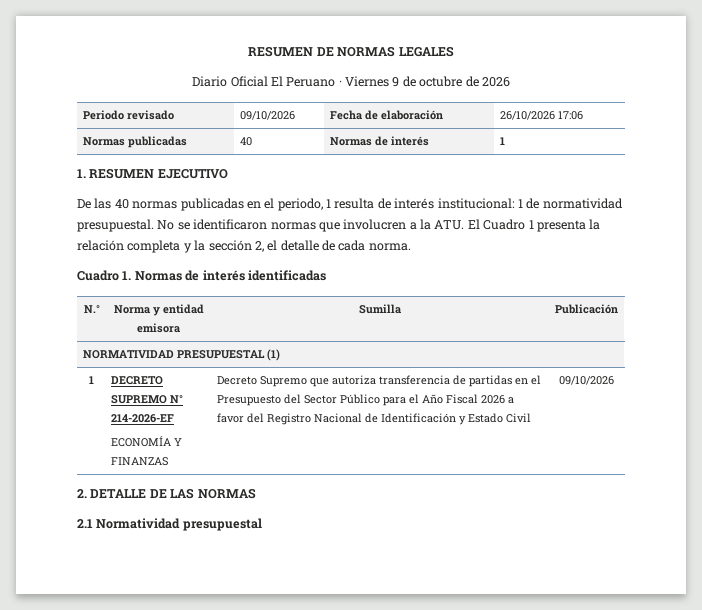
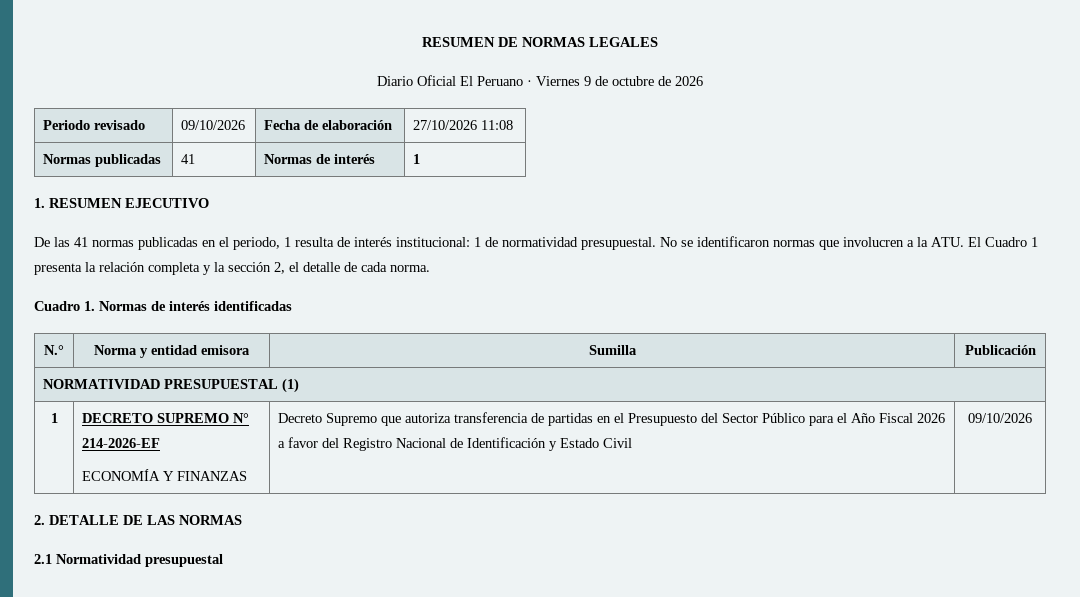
[499,111,583,120] 26/10/2026 17:06 -> [413,120,514,130] 27/10/2026 11:08
[239,137,252,146] 40 -> [181,154,196,164] 41
[114,199,129,209] 40 -> [74,237,88,247] 41

